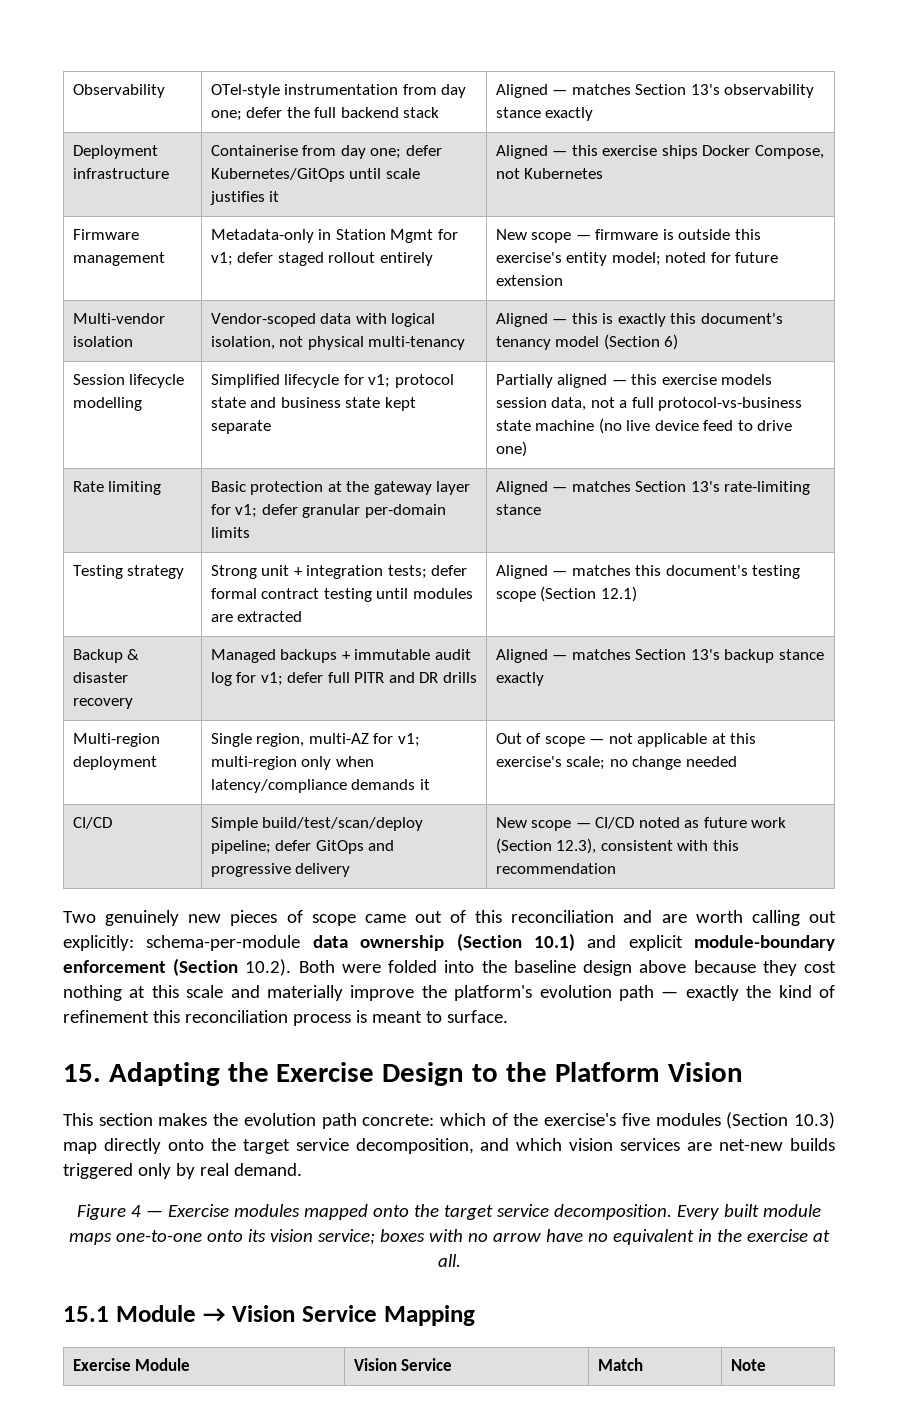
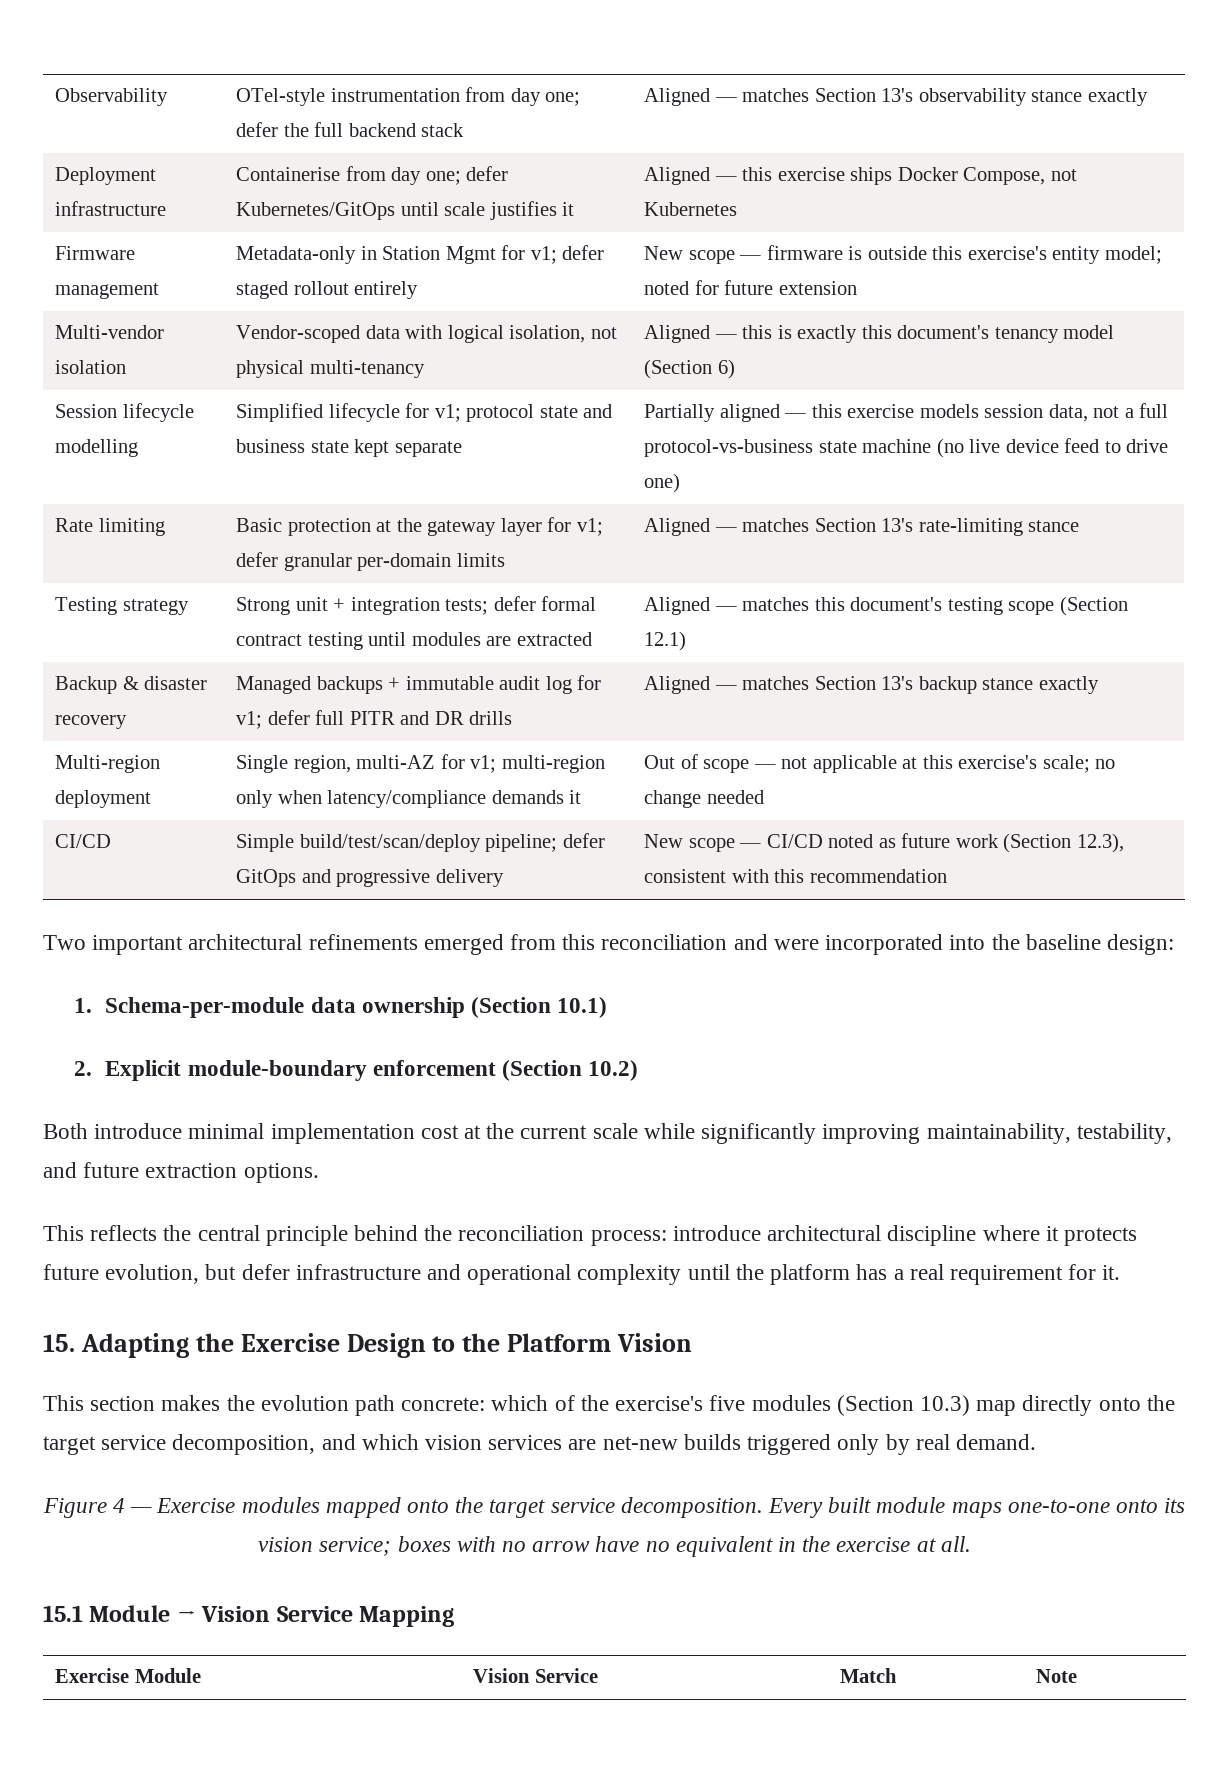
[105,910,836,926] [63,935,301,951] genuinely new pieces of scope came out of this reconciliation and are worth calling out explicitly: schema-per-module -> [92,934,1174,955] [74,997,305,1018] important architectural refinements emerged from this reconciliation and were incorporated into the baseline design: // 1. Schema-per-module
[587,935,683,951] and explicit -> [74,1060,182,1081] // 2. Explicit
[245,959,837,976] [63,985,835,1001] [63,1010,508,1026] 10.2). Both were folded into the baseline design above because they cost nothing at this scale and materially improve the platform's evolution path — exactly the kind of refinement this reconciliation process is meant to surface. -> [588,1060,639,1081] [43,1123,1172,1144] [43,1162,319,1183] [43,1225,1137,1246] [43,1264,1121,1285] 10.2) // Both introduce minimal implementation cost at the current scale while significantly improving maintainability, testability, and future extraction options. // This reflects the central principle behind the reconciliation process: introduce architectural discipline where it protects future evolution, but defer infrastructure and operational complexity until the platform has a real requirement for it.

